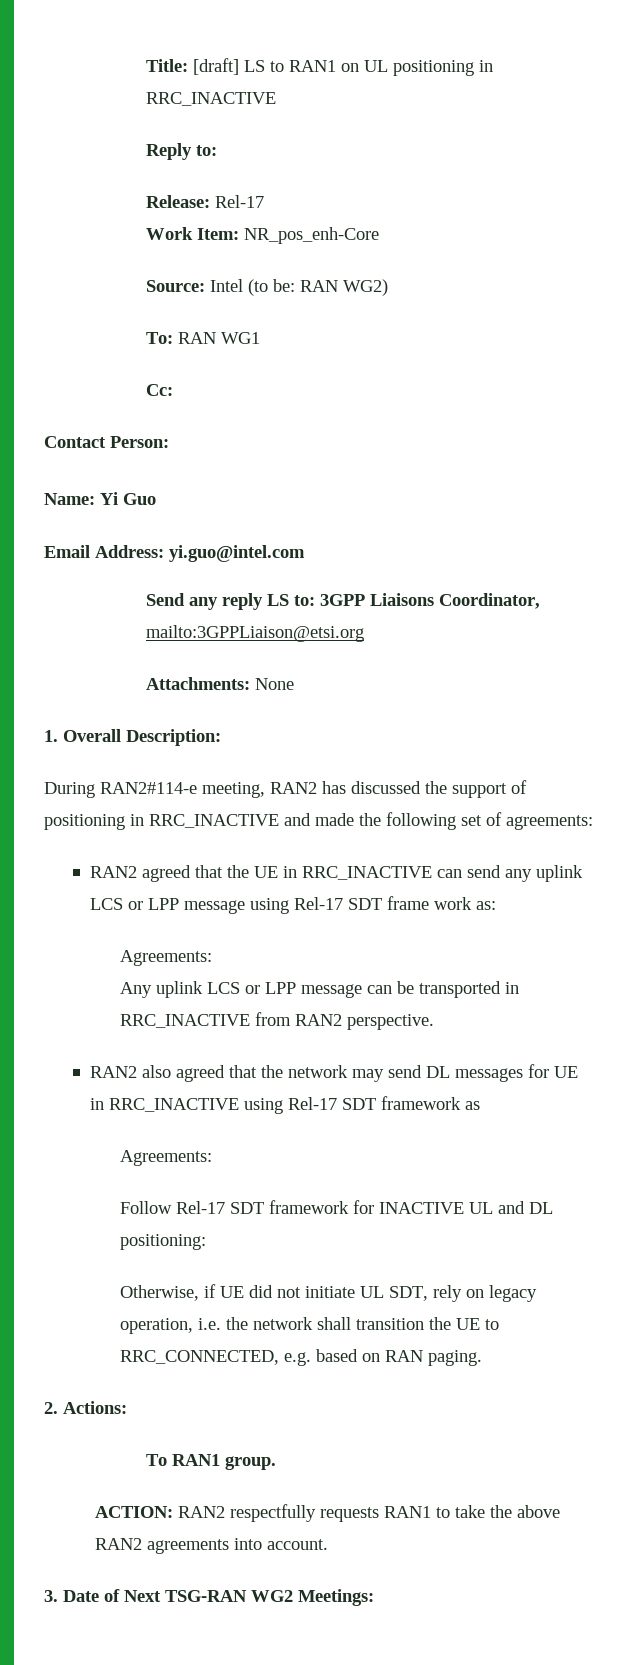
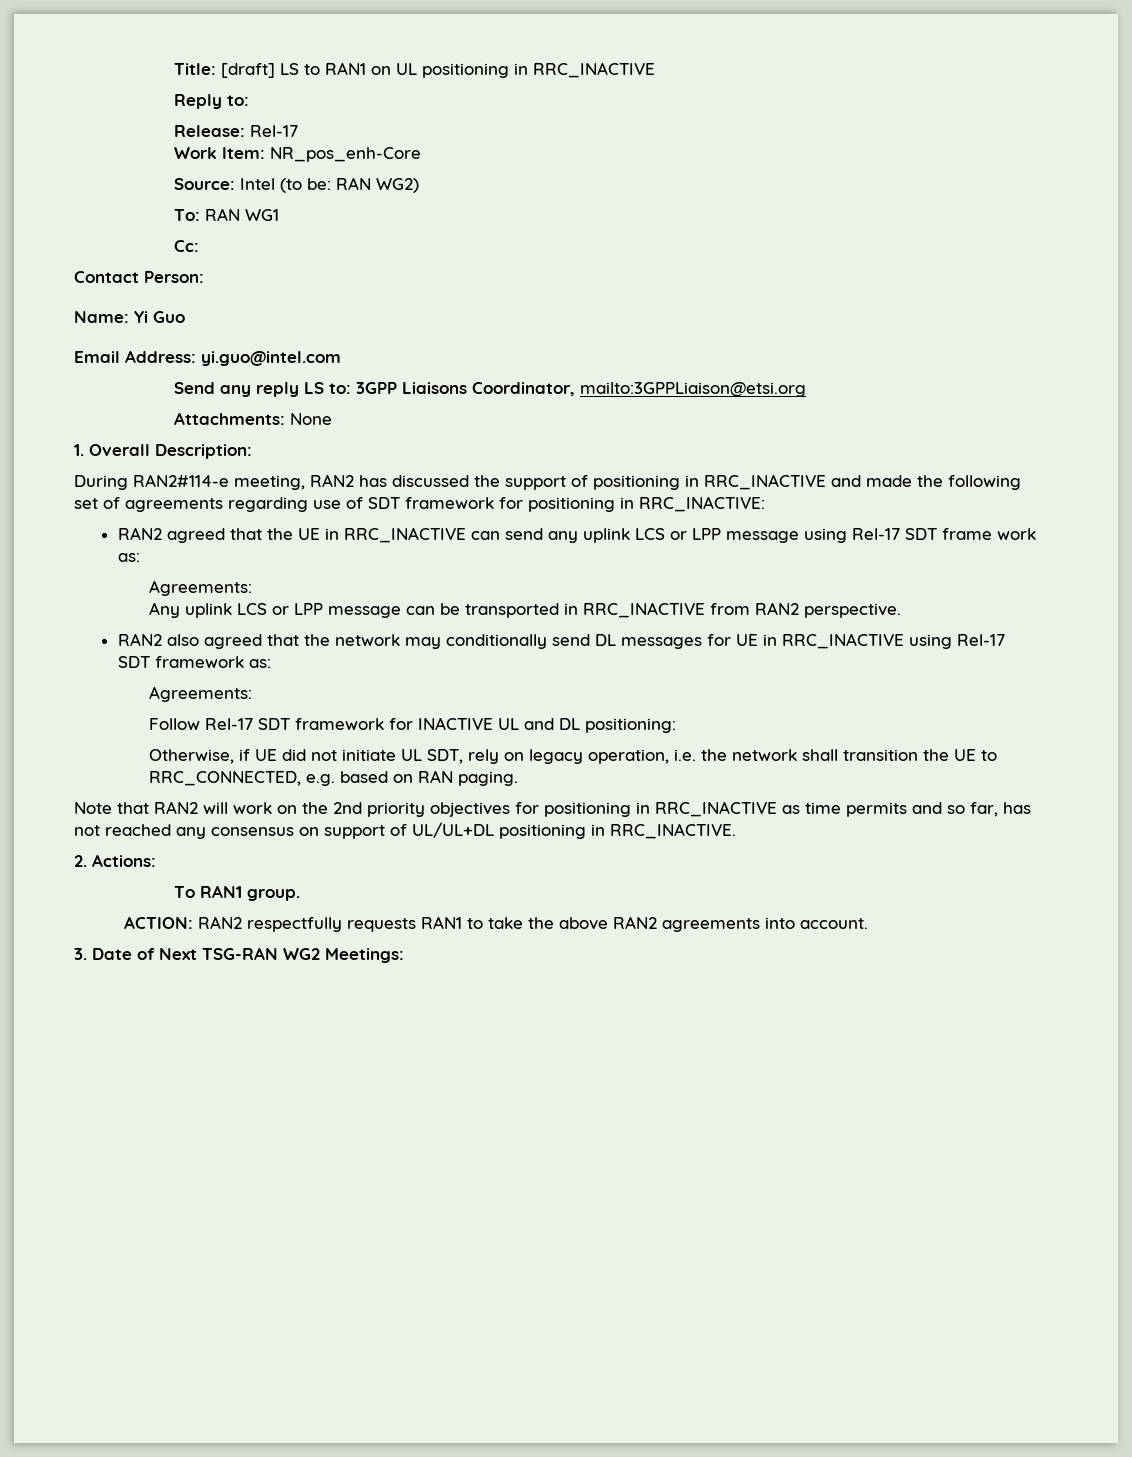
[506,815,593,830] agreements: -> [125,496,765,512] agreements regarding use of SDT framework for positioning in RRC_INACTIVE:
(384, 1075) none -> [445,634,547,649] conditionally
[464,1101,480,1110] as -> [248,659,271,668] as:
(483, 1358) none -> [74,801,1031,817] [74,822,736,839] // Note that RAN2 will work on the 2nd priority objectives for positioning in RRC_INACTIVE as time permits and so far, has not reached any consensus on support of UL/UL+DL positioning in RRC_INACTIVE.

